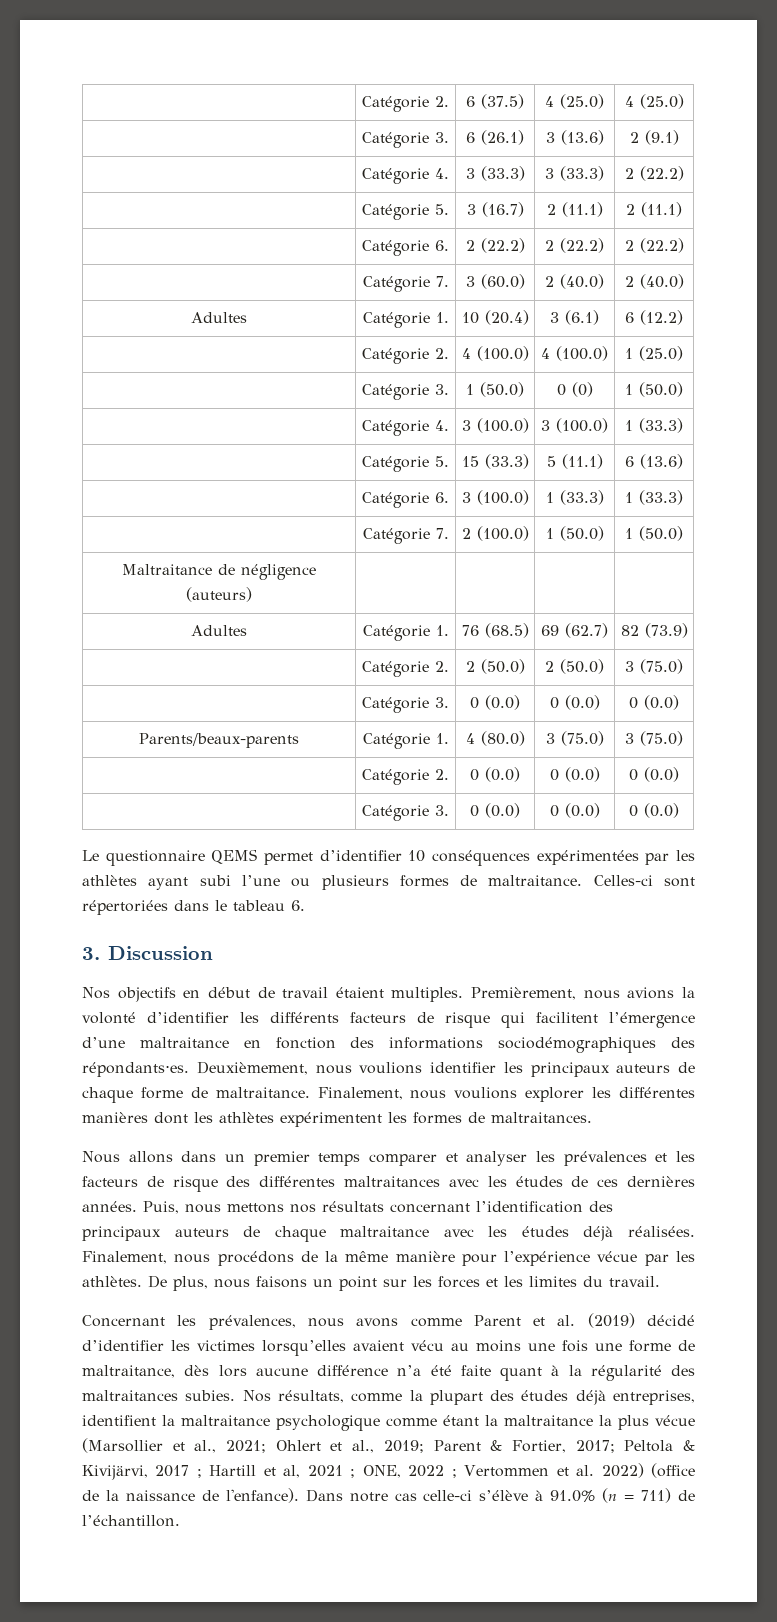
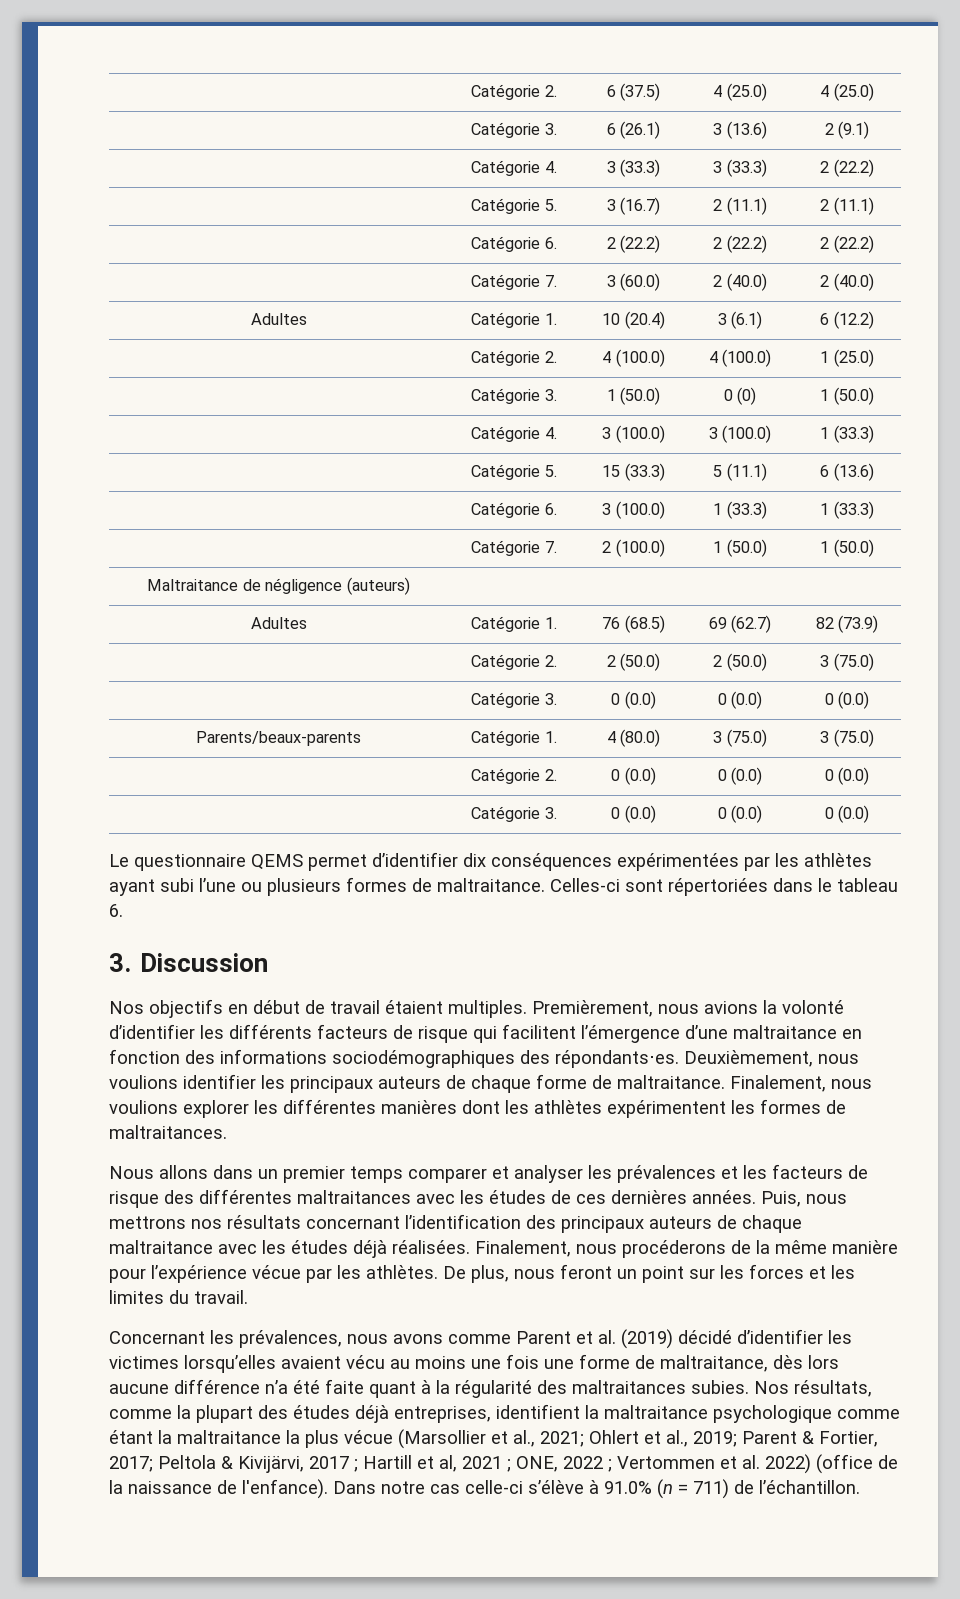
[408,850,426,862] 10 -> [463,853,486,867] dix
[227,1203,284,1213] mettons -> [109,1216,186,1229] mettrons
[217,1251,294,1266] procédons -> [622,1240,726,1258] procéderons
[256,1276,307,1288] faisons -> [560,1264,612,1279] feront

